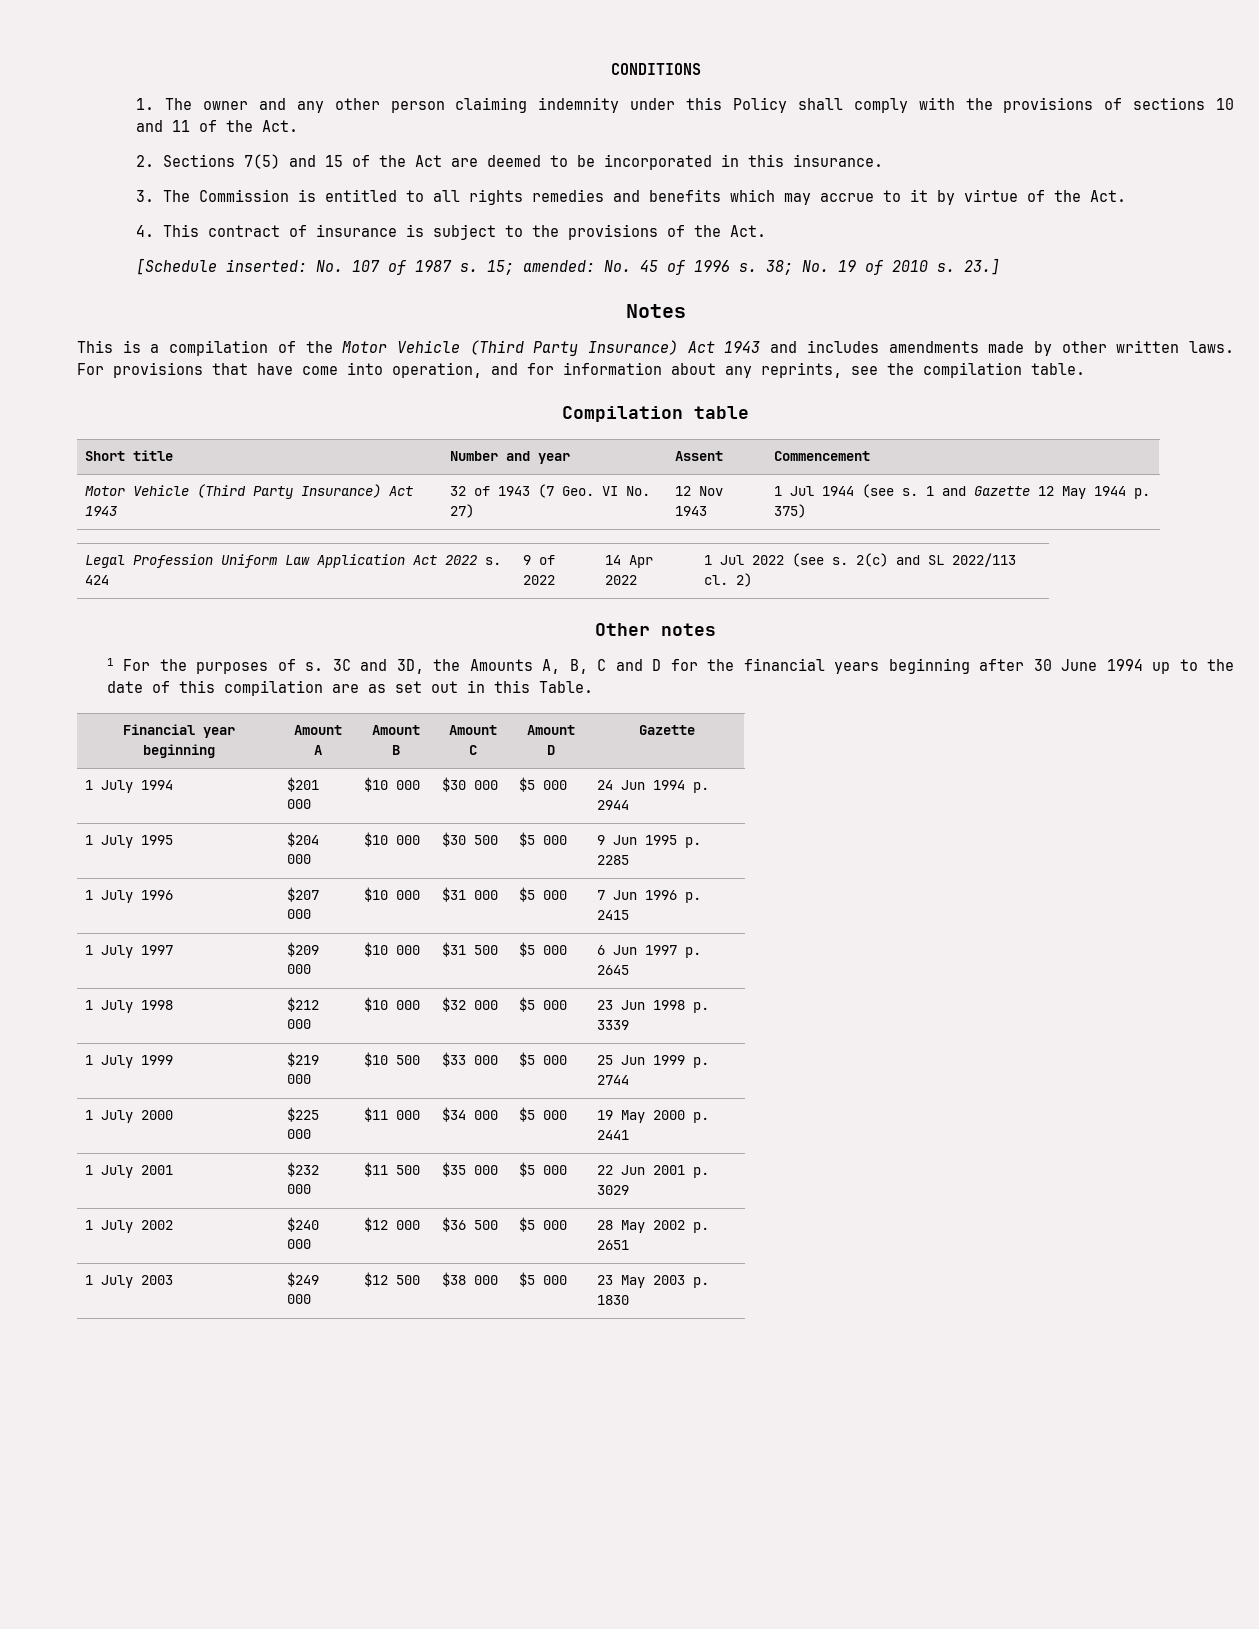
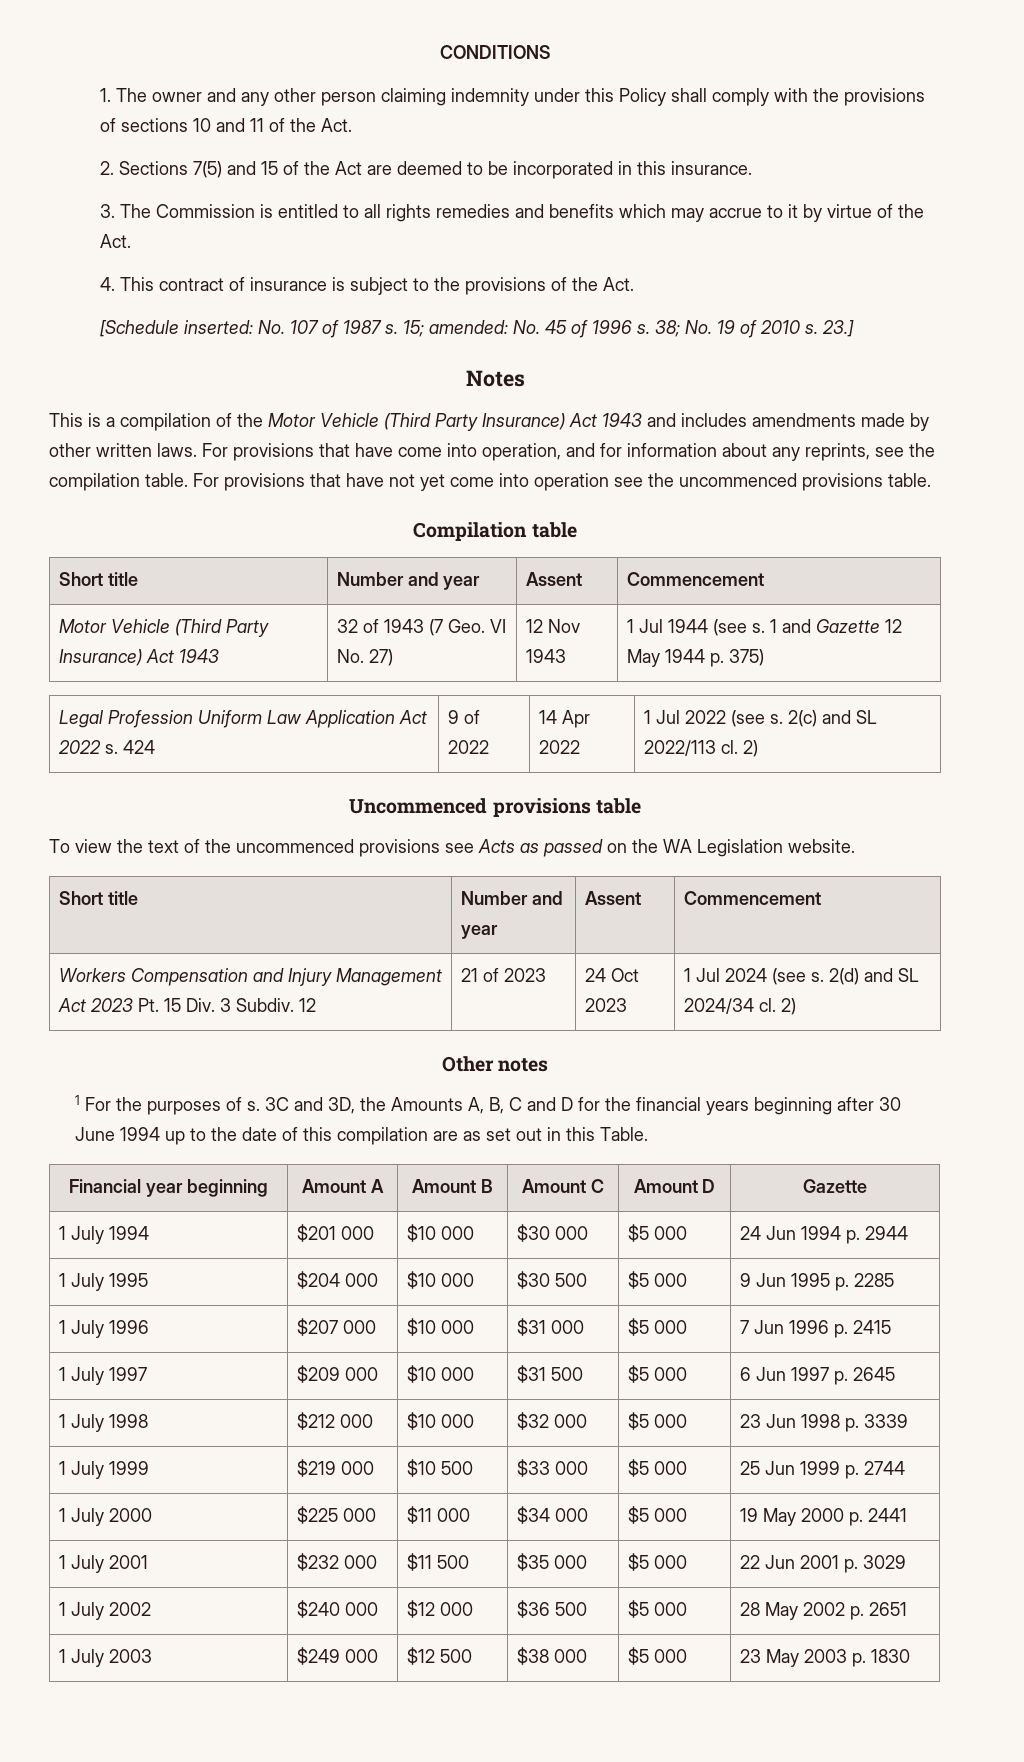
(1085, 369) none -> [193,473,931,491] For provisions that have not yet come into operation see the uncommenced provisions table.
(752, 580) none -> [349,798,641,817] [49,839,855,857] [58,891,138,905] [460,891,563,905] [460,925,498,939] [584,891,641,905] [683,891,821,905] [58,968,442,986] [57,998,316,1012] [460,968,546,982] [584,968,639,982] [584,998,627,1012] [683,968,919,985] [683,998,796,1015] // Uncommenced provisions table // To view the text of the uncommenced provisions see Acts as passed on the WA Legislation website. // Short title | Number and year | Assent | Commencement // Workers Compensation and Injury Management Act 2023 Pt. 15 Div. 3 Subdiv. 12 | 21 of 2023 | 24 Oct 2023 | 1 Jul 2024 (see s. 2(d) and SL 2024/34 cl. 2)

